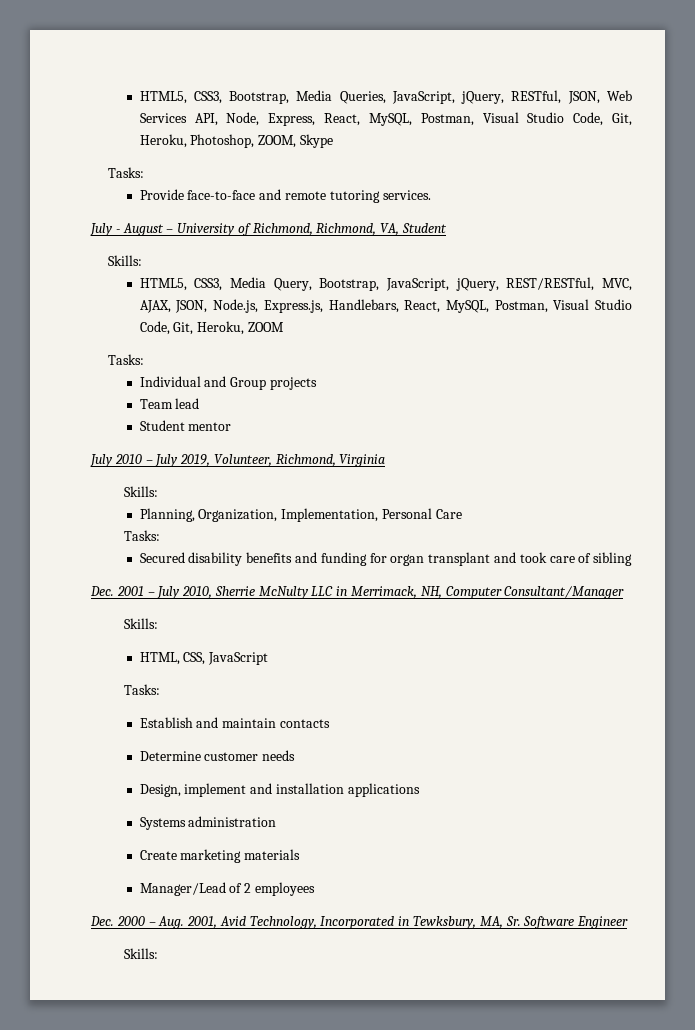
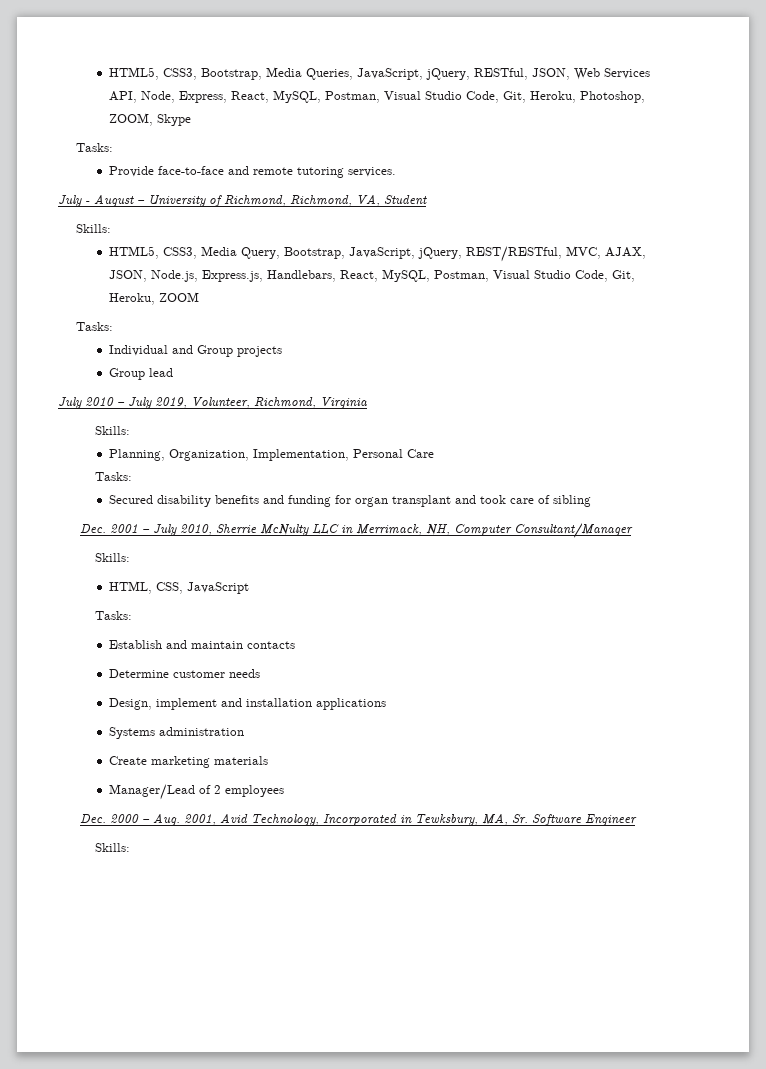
[139,399,173,409] Team -> [108,368,145,380] Group
[139,420,232,431] // Student mentor -> (173, 372) none

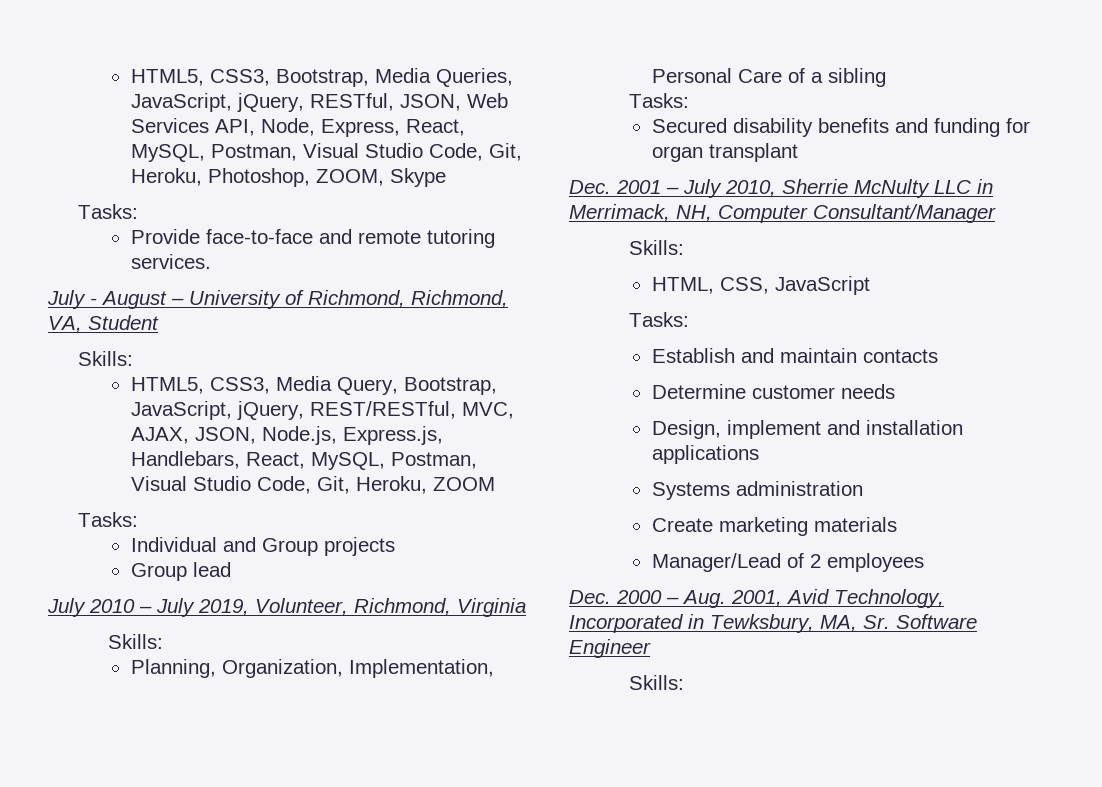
(434, 453) none -> [787,68,886,87] of a sibling
[454,495,591,507] and took care of sibling -> (798, 152) none

